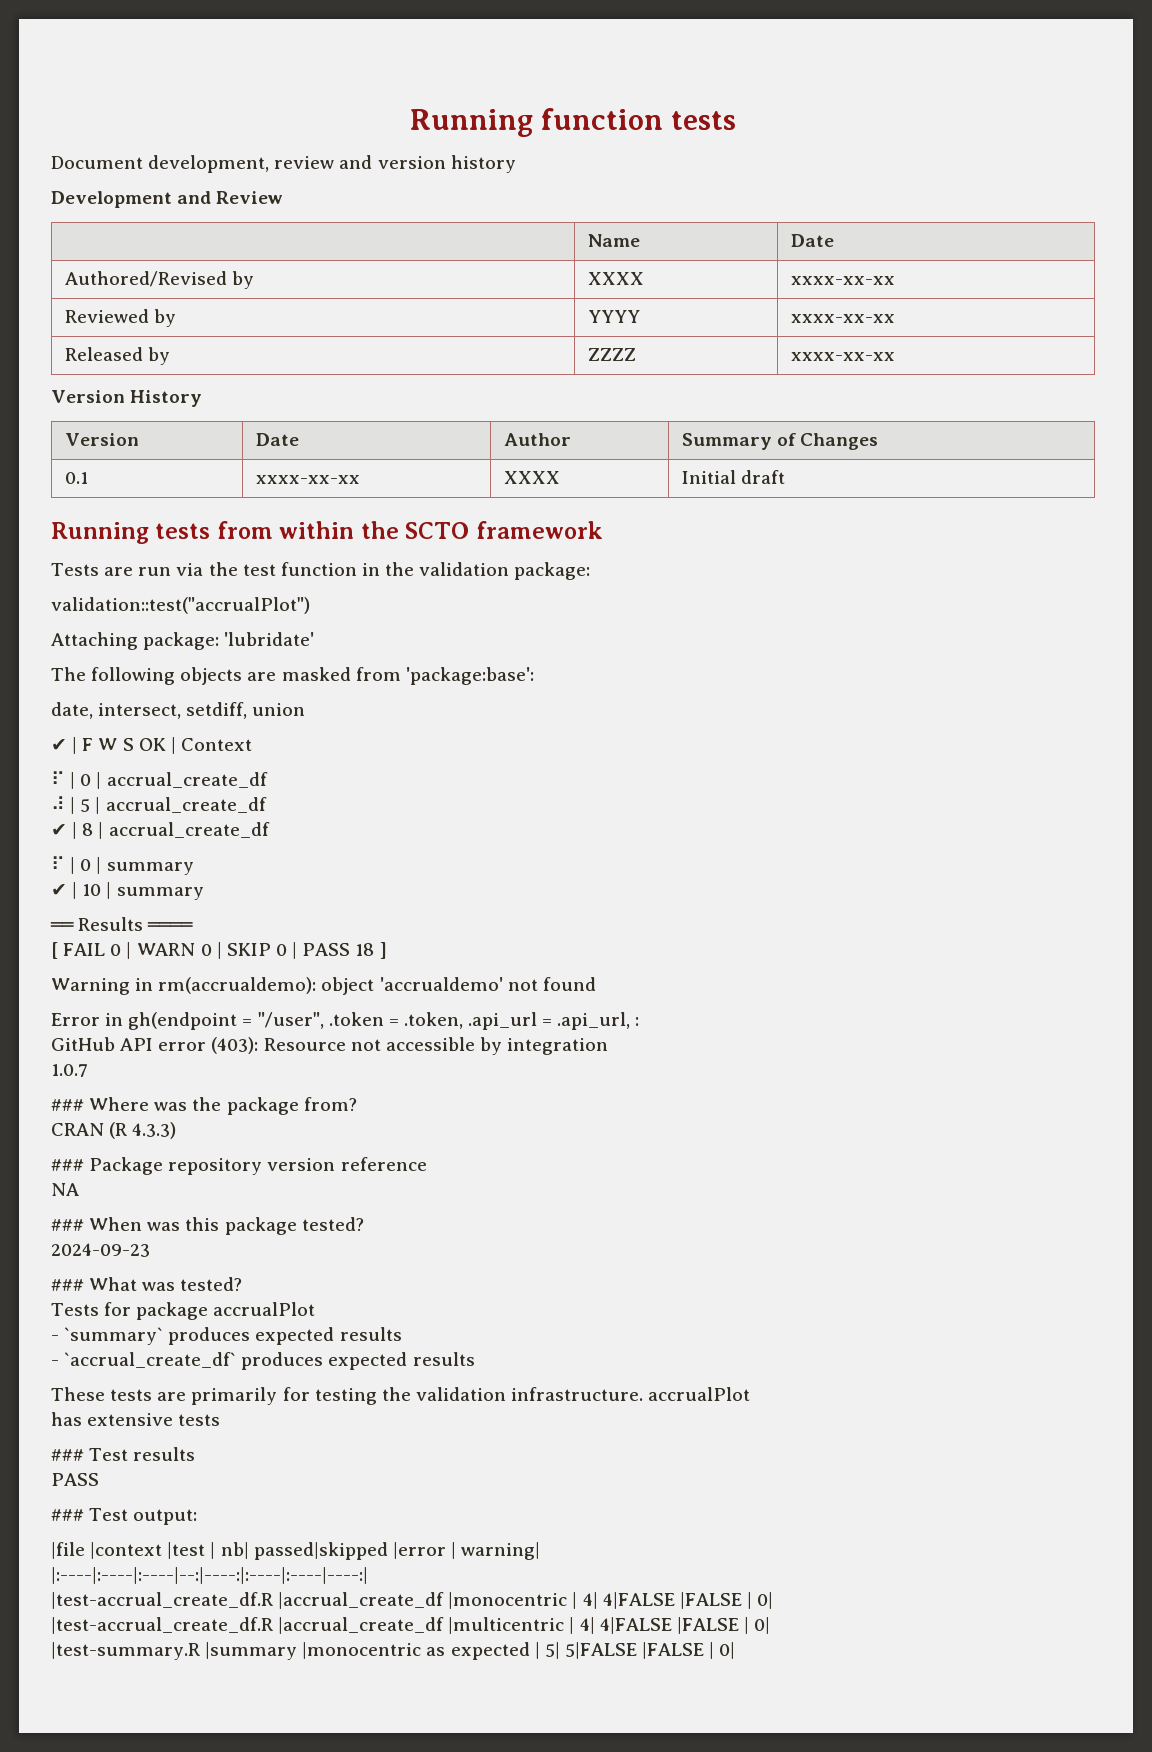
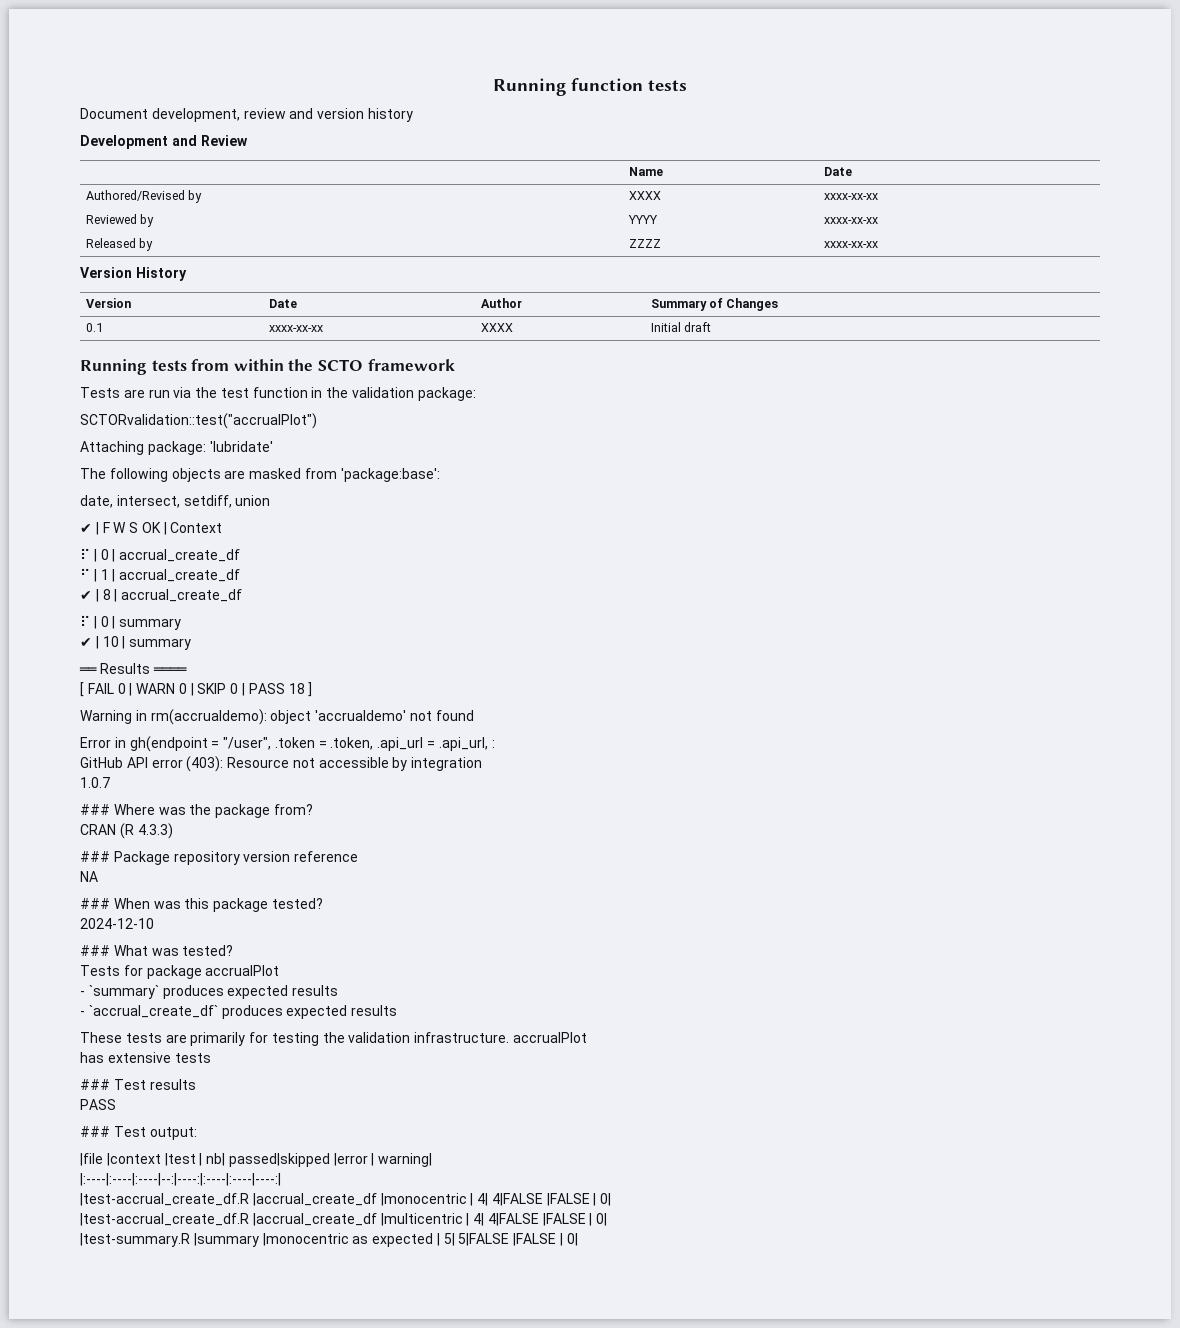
[51,597,310,614] validation::test("accrualPlot") -> [80,413,317,429] SCTORvalidation::test("accrualPlot")
[51,796,91,814] ⠼ | 5 -> [80,568,109,582] ⠋ | 1
[51,1243,150,1257] 2024-09-23 -> [80,918,154,929] 2024-12-10

